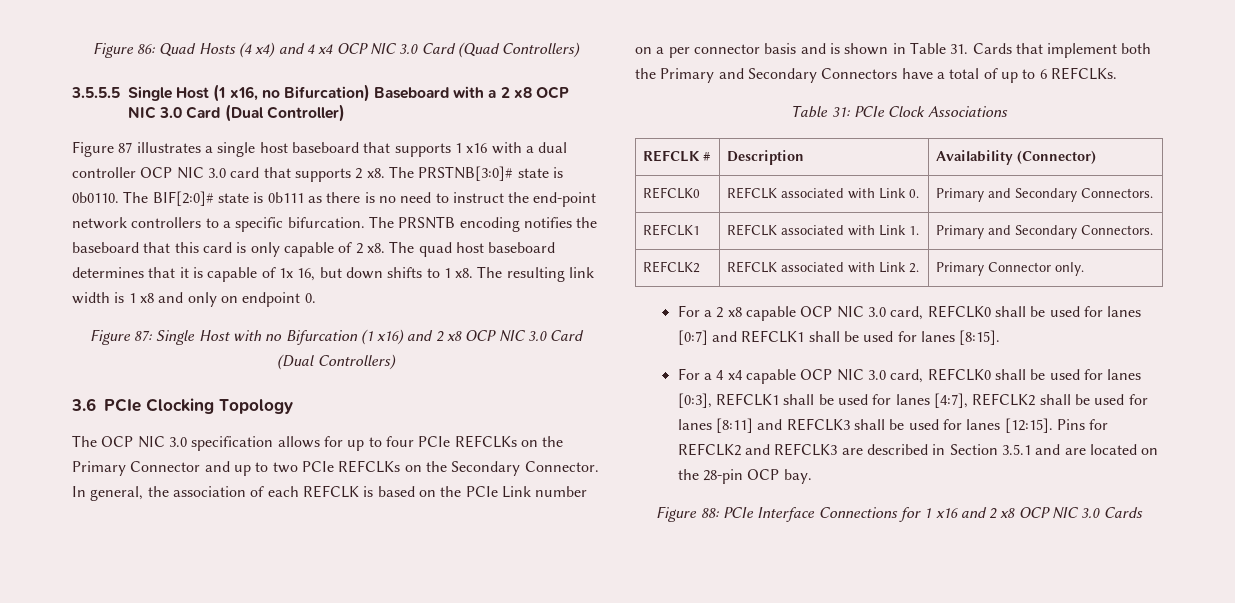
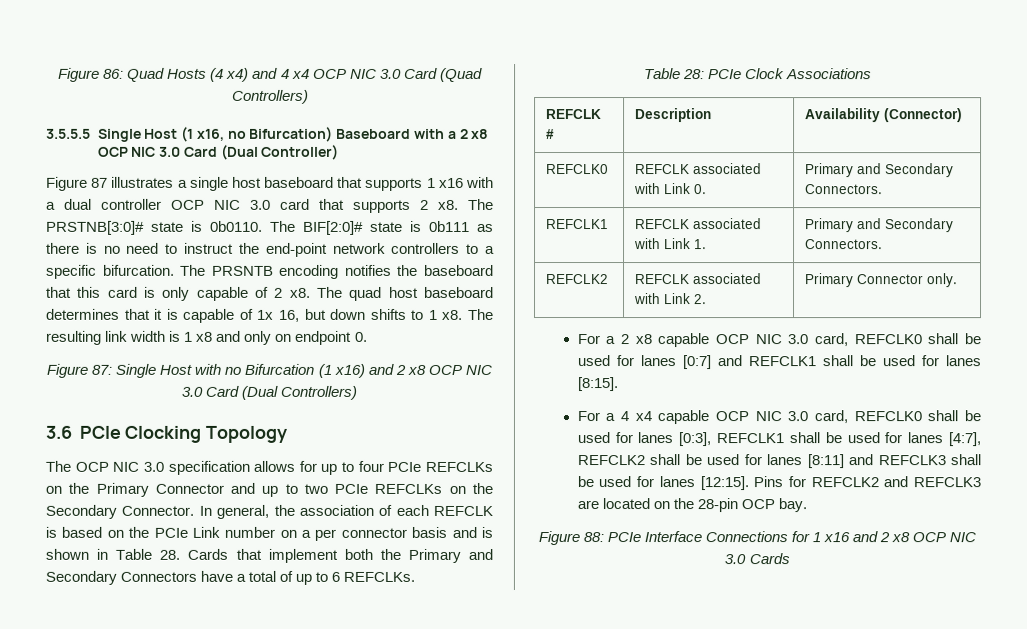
[950,44,969,54] 31. -> [159,549,181,560] 28.
[831,107,850,117] 31: -> [682,69,705,80] 28:
[867,444,1086,455] described in Section 3.5.1 and are -> (599, 505) none

